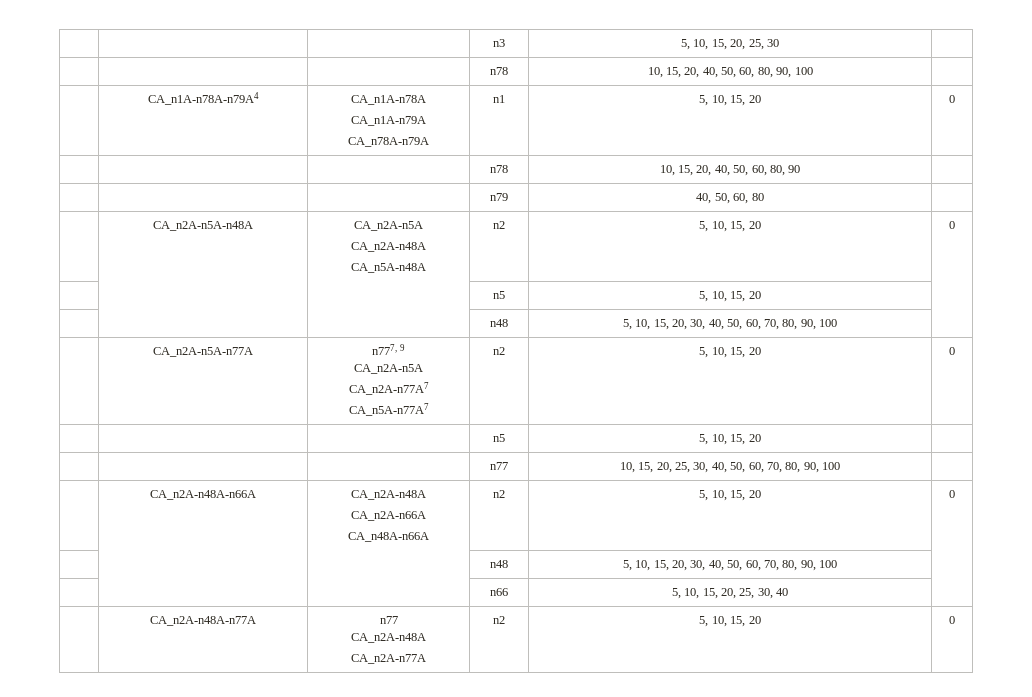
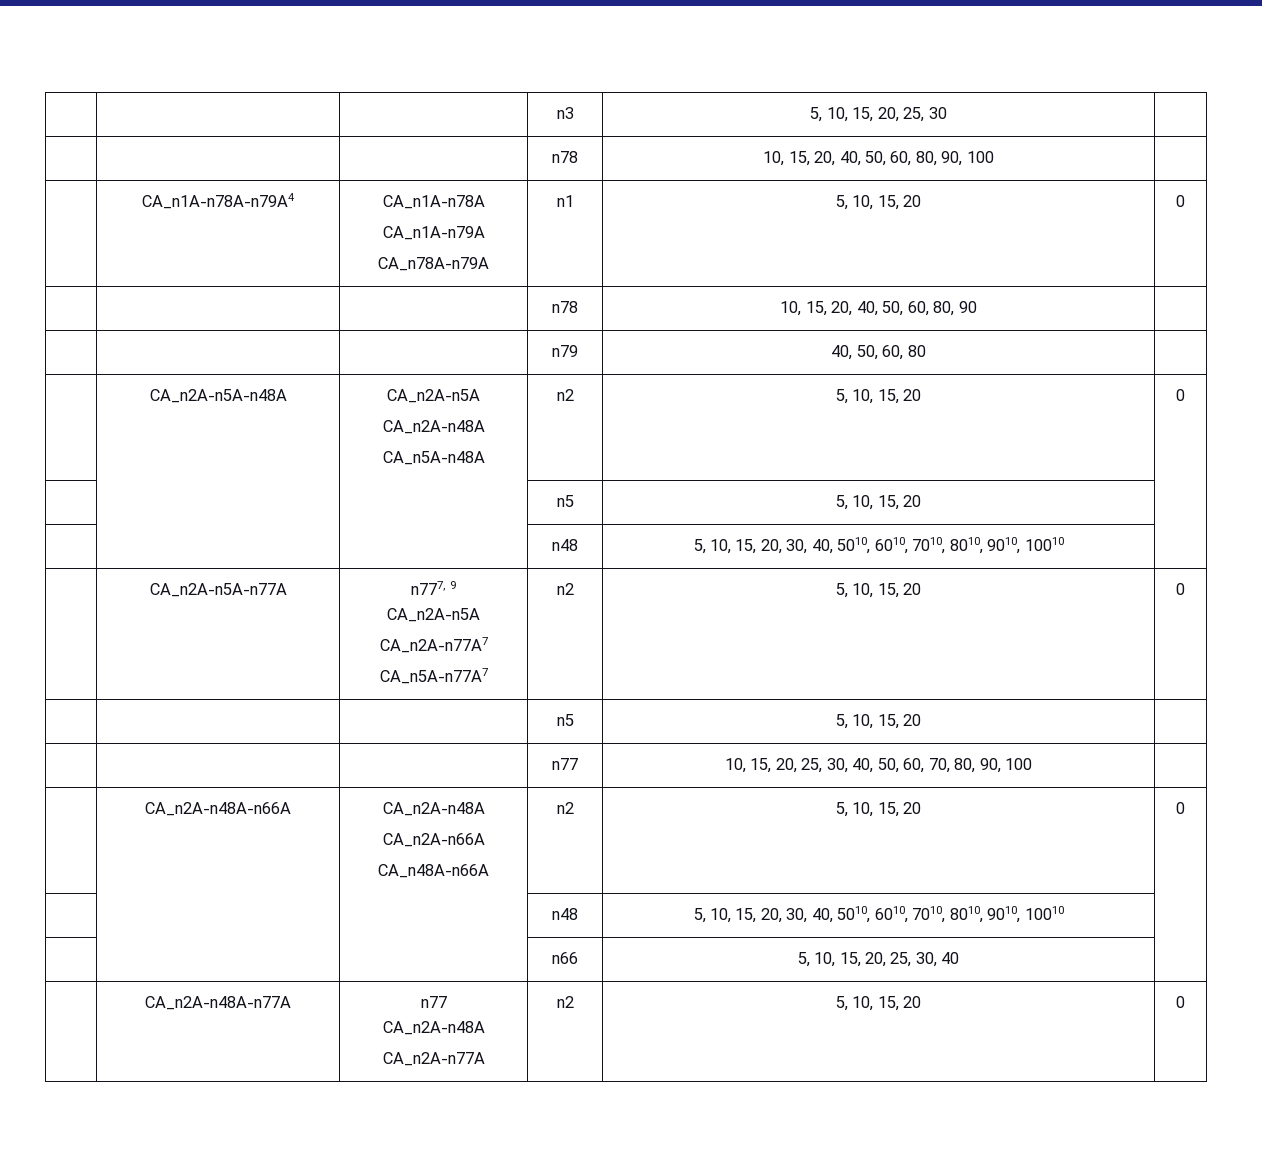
[727,319,838,330] 50, 60, 70, 80, 90, 100 -> [837,537,1064,554] 5010, 6010, 7010, 8010, 9010, 10010
[727,560,838,571] 50, 60, 70, 80, 90, 100 -> [837,906,1064,923] 5010, 6010, 7010, 8010, 9010, 10010

